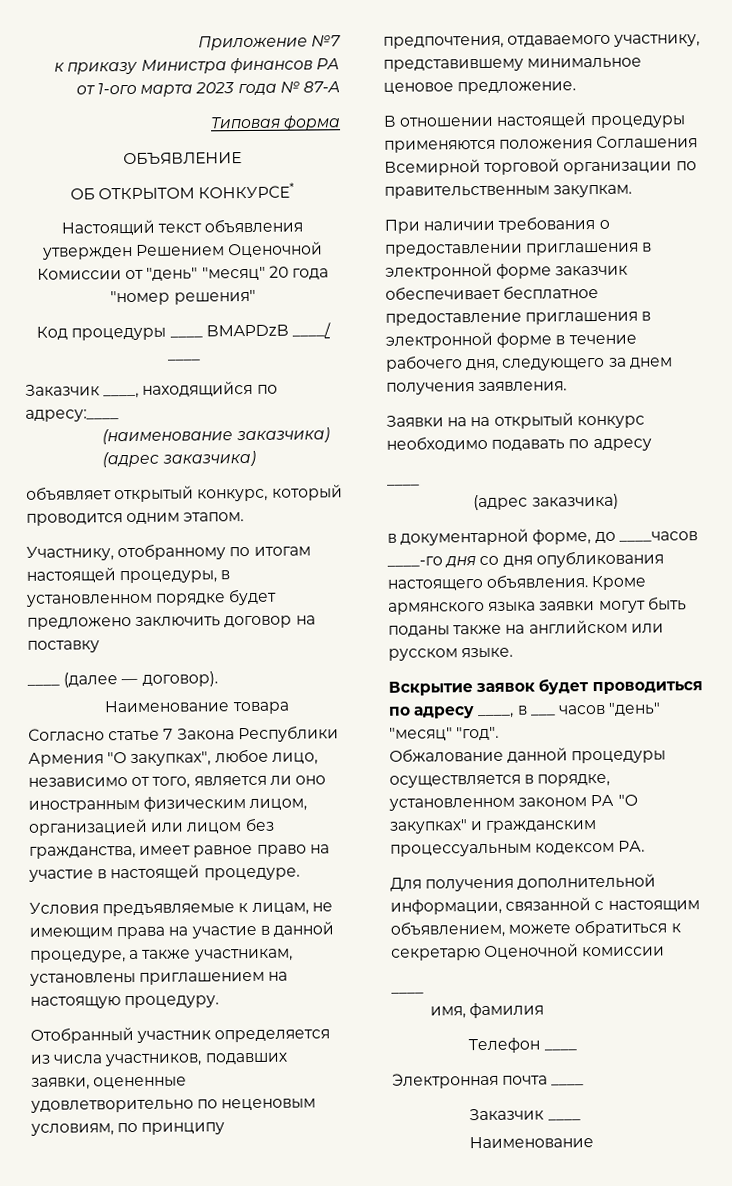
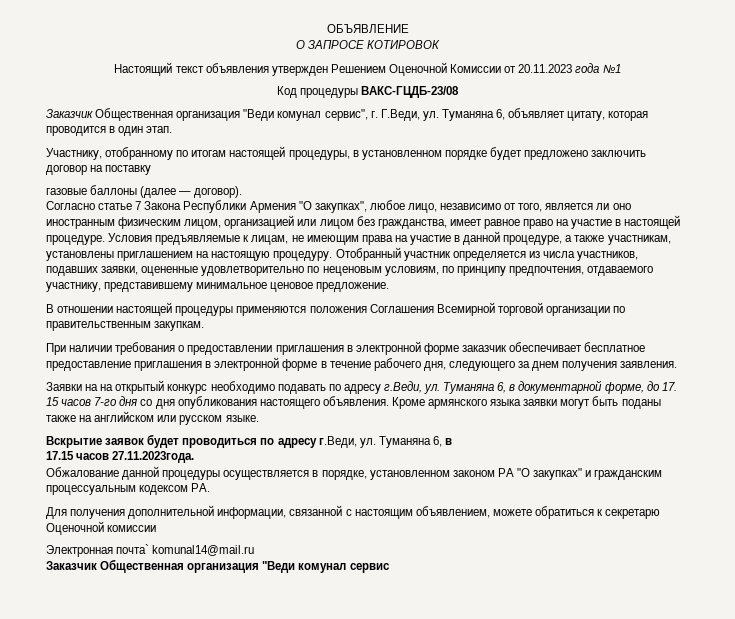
[197,35,341,51] [54,57,340,75] [75,81,340,97] [209,115,341,131] [122,152,242,165] [69,182,295,200] Приложение №7 // к приказу Министра финансов РА // от 1-ого марта 2023 года № 87-A // Типовая форма // ОБЪЯВЛЕНИЕ // ОБ ОТКРЫТОМ КОНКУРСЕ* -> [326,24,409,33] [295,40,441,49] ОБЪЯВЛЕНИЕ // О ЗАПРОСЕ КОТИРОВОК
[146,265,329,281] [110,289,256,306] [36,322,331,341] [166,359,201,361] [25,380,278,399] [25,409,119,422] [102,427,330,445] [102,450,256,468] [26,484,343,503] [26,512,245,526] "день" "месяц" 20 года "номер решения" // Код процедуры ____ BMAPDzB ____/ ____ // Заказчик ____, находящийся по адресу:____ // (наименование заказчика) (адрес заказчика) // объявляет открытый конкурс, который проводится одним этапом. -> [518,63,621,73] [276,86,460,98] [46,108,649,121] [46,126,173,136] 20.11.2023 года №1 // Код процедуры ВАКС-ГЦДБ-23/08 // Заказчик Общественная организация "Веди комунал сервис", г. Г.Веди, ул. Туманяна 6, объявляет цитату, которая проводится в один этап.
[27,684,60,686] ____ -> [46,185,138,195] газовые баллоны
[104,700,290,715] // Наименование товара -> (243, 192) none
(300, 874) // -> (105, 240) none
(220, 1002) // -> (333, 256) none
[387,484,420,486] [473,493,619,511] [387,528,698,546] [387,556,443,567] // ____ // (адрес заказчика) // в документарной форме, до ____часов ____-го -> [383,380,677,394] [46,397,118,406] г.Веди, ул. Туманяна 6, в документарной форме, до 17. 15 часов 7-го
[478,702,662,719] [389,726,500,741] ____, в ___ часов "день" "месяц" "год". -> [318,436,453,448] [46,451,195,463] г.Веди, ул. Туманяна 6, в // 17.15 часов 27.11.2023года.
[391,992,424,994] [429,1002,544,1019] [468,1037,577,1054] // ____ // имя, фамилия // Телефон ____ -> (157, 528) none
[502,1075,585,1086] [469,1108,581,1121] [469,1136,595,1149] почта ____ // Заказчик ____ // Наименование -> [116,544,255,556] [46,559,390,573] почта` komunal14@mail.ru // Заказчик Общественная организация "Веди комунал сервис

